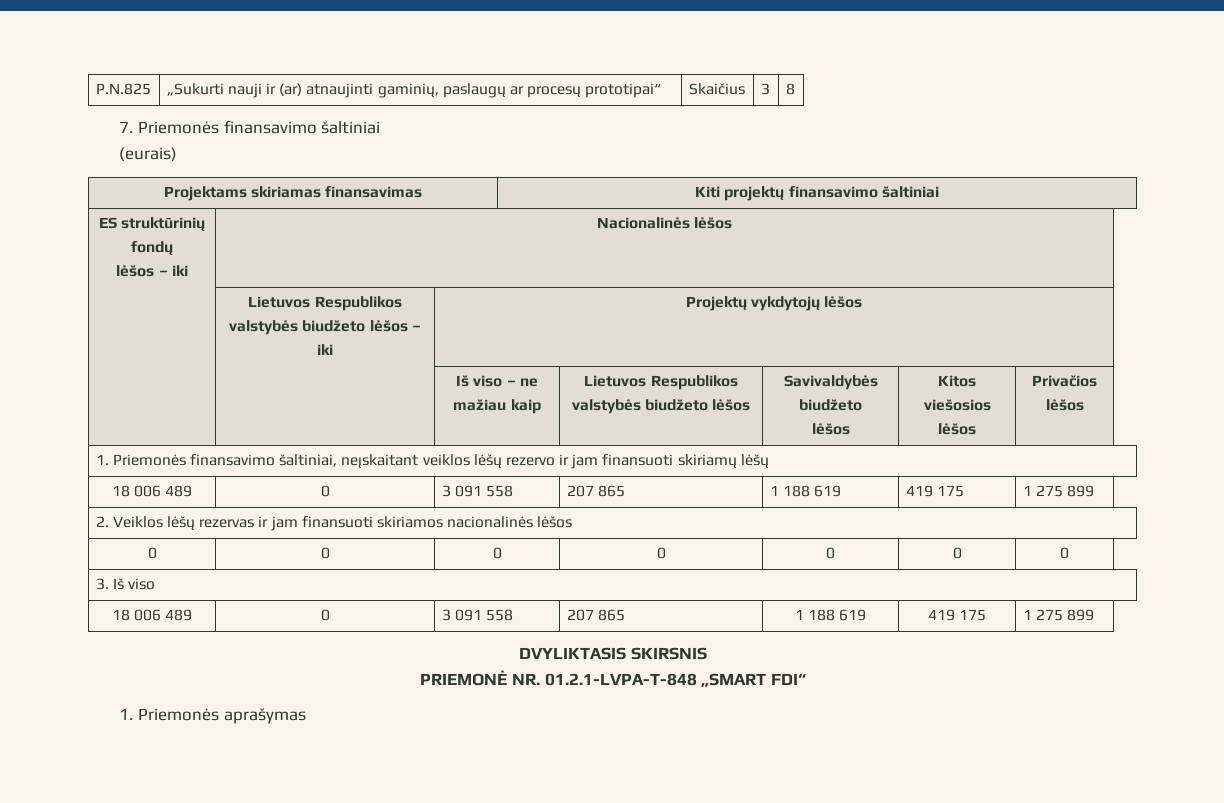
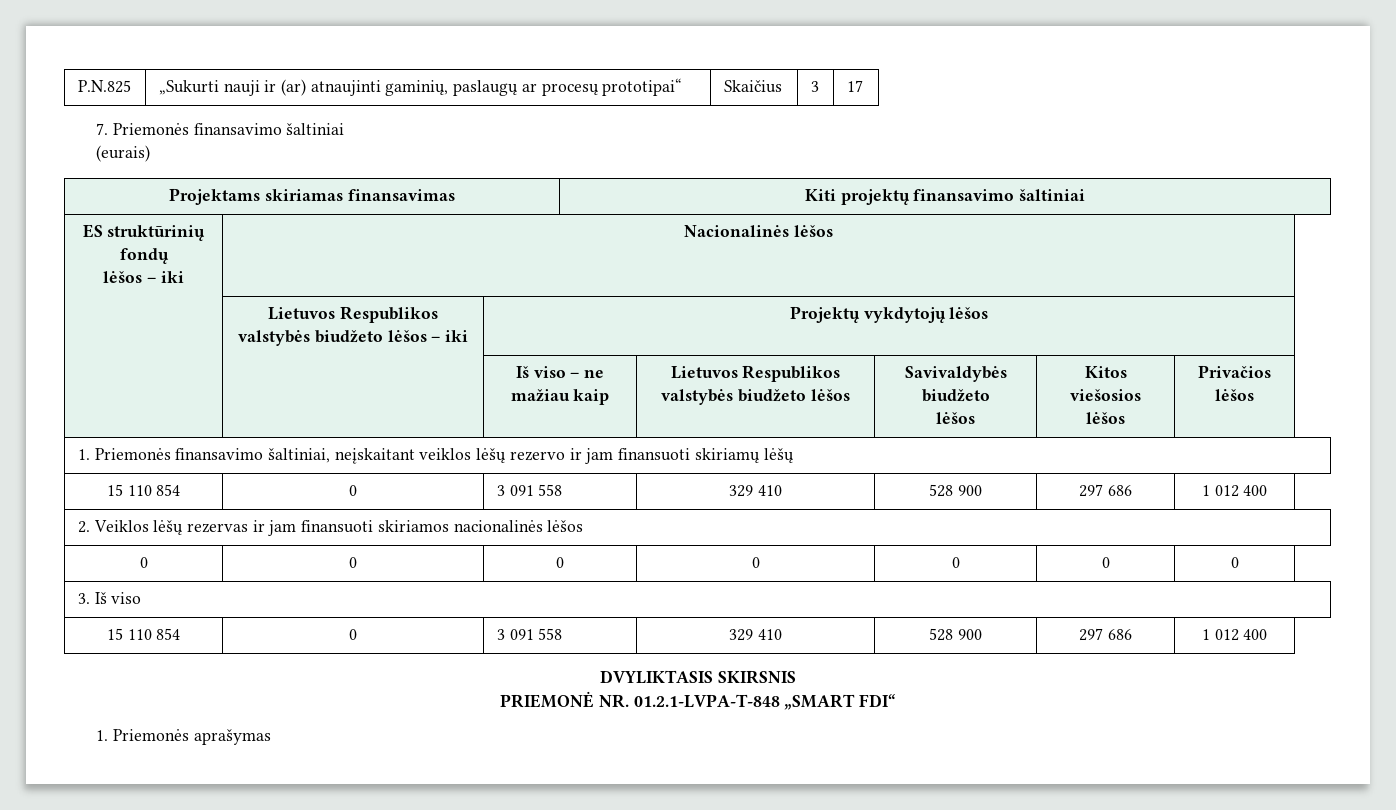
[785,83,795,95] 8 -> [846,80,863,92] 17
[111,485,193,497] [320,485,330,497] [441,485,513,497] [566,485,625,497] [769,485,841,497] [905,485,964,497] [1022,485,1094,497] 18 006 489 | 0 | 3 091 558 | 207 865 | 1 188 619 | 419 175 | 1 275 899 -> [106,484,181,496] [349,485,357,496] [496,484,563,496] [729,485,782,497] [929,484,982,497] [1079,484,1132,497] [1201,485,1268,497] 15 110 854 | 0 | 3 091 558 | 329 410 | 528 900 | 297 686 | 1 012 400
[111,609,193,621] [320,609,330,621] [441,609,513,621] [566,609,625,621] [794,609,867,621] [927,609,987,621] [1022,609,1094,621] 18 006 489 | 0 | 3 091 558 | 207 865 | 1 188 619 | 419 175 | 1 275 899 -> [106,628,181,640] [349,629,357,640] [496,628,563,640] [729,629,782,641] [929,628,982,641] [1079,628,1132,641] [1201,629,1268,641] 15 110 854 | 0 | 3 091 558 | 329 410 | 528 900 | 297 686 | 1 012 400

